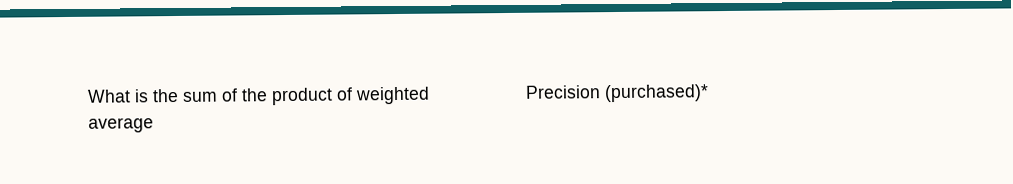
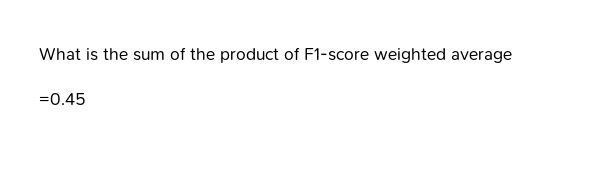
(353, 94) none -> [304,48,369,61] F1-score
[525,84,709,103] Precision (purchased)* -> [39,93,86,105] =0.45

